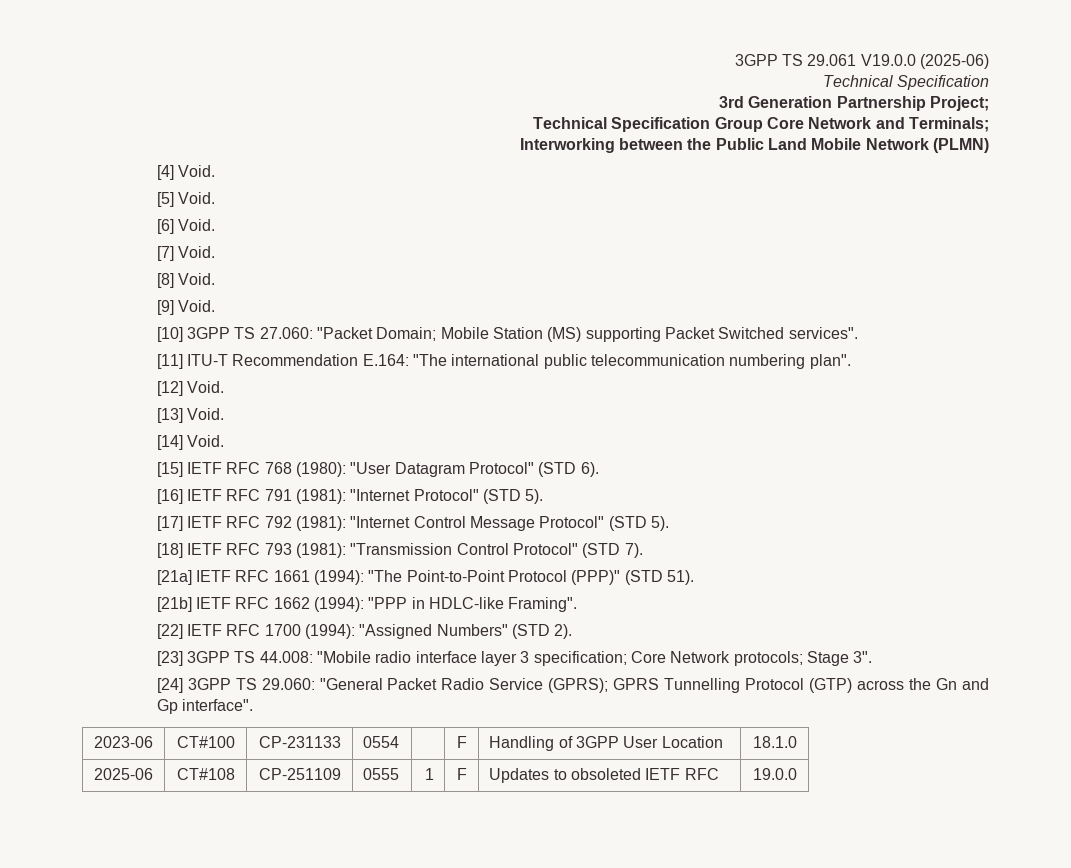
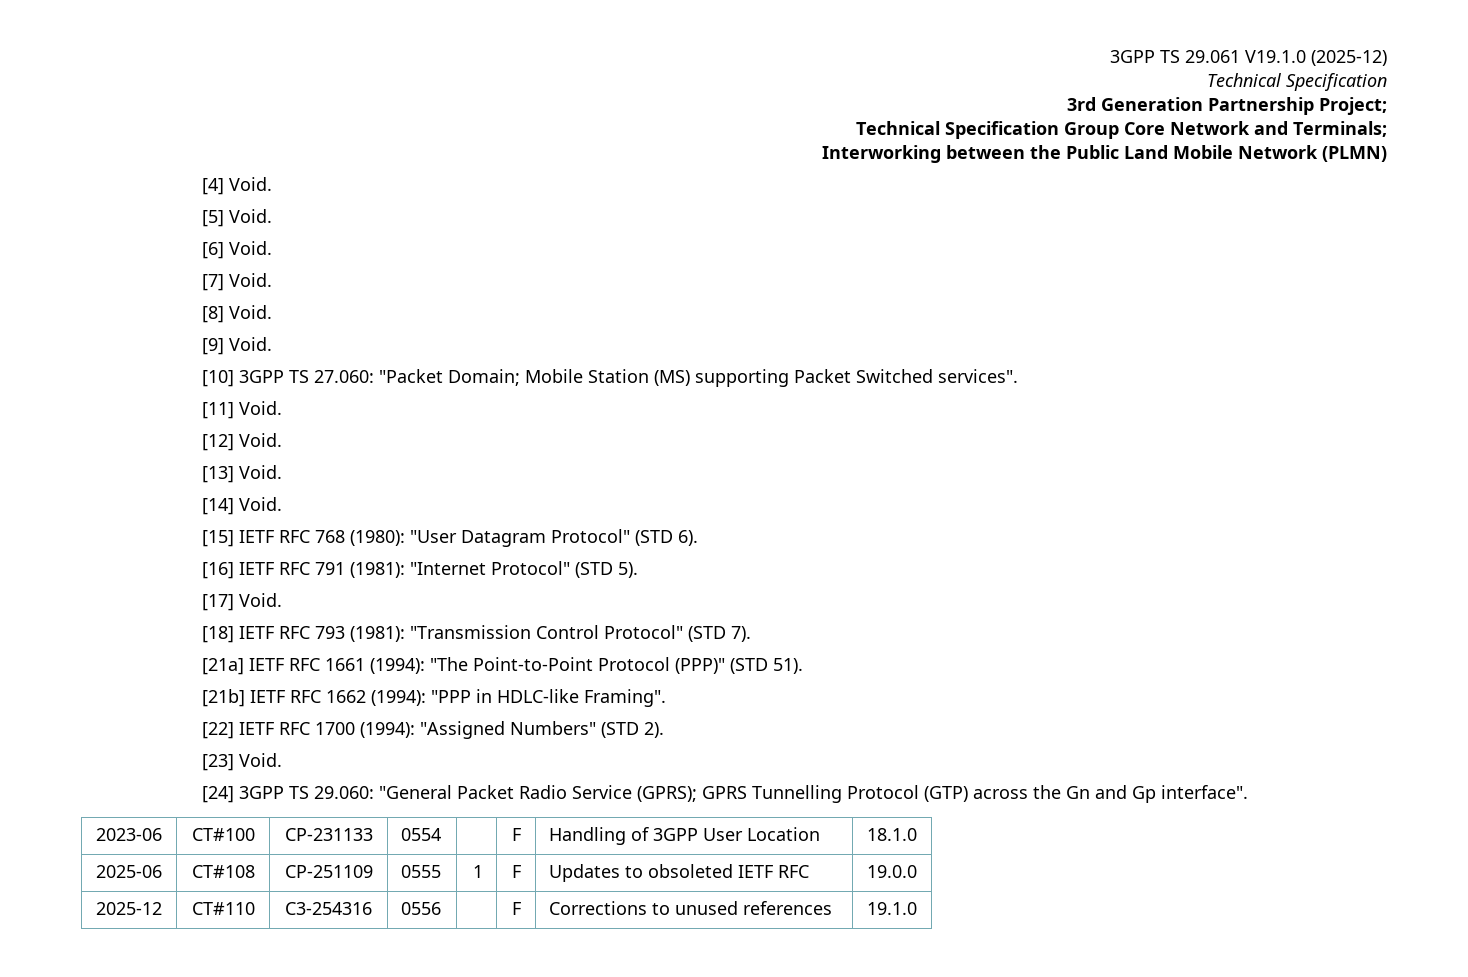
[860,54,990,69] V19.0.0 (2025-06) -> [1245,50,1387,66] V19.1.0 (2025-12)
[187,354,851,369] ITU-T Recommendation E.164: "The international public telecommunication numbering plan". -> [239,401,283,415] Void.
[187,516,669,531] IETF RFC 792 (1981): "Internet Control Message Protocol" (STD 5). -> [239,593,283,607] Void.
[187,651,873,666] 3GPP TS 44.008: "Mobile radio interface layer 3 specification; Core Network protocols; Stage 3". -> [239,753,283,767] Void.
(797, 774) none -> [96,902,162,915] [191,902,255,915] [285,902,372,915] [401,902,442,915] [511,902,521,915] [549,901,833,915] [867,902,917,915] // 2025-12 | CT#110 | C3-254316 | 0556 | | F | Corrections to unused references | 19.1.0

